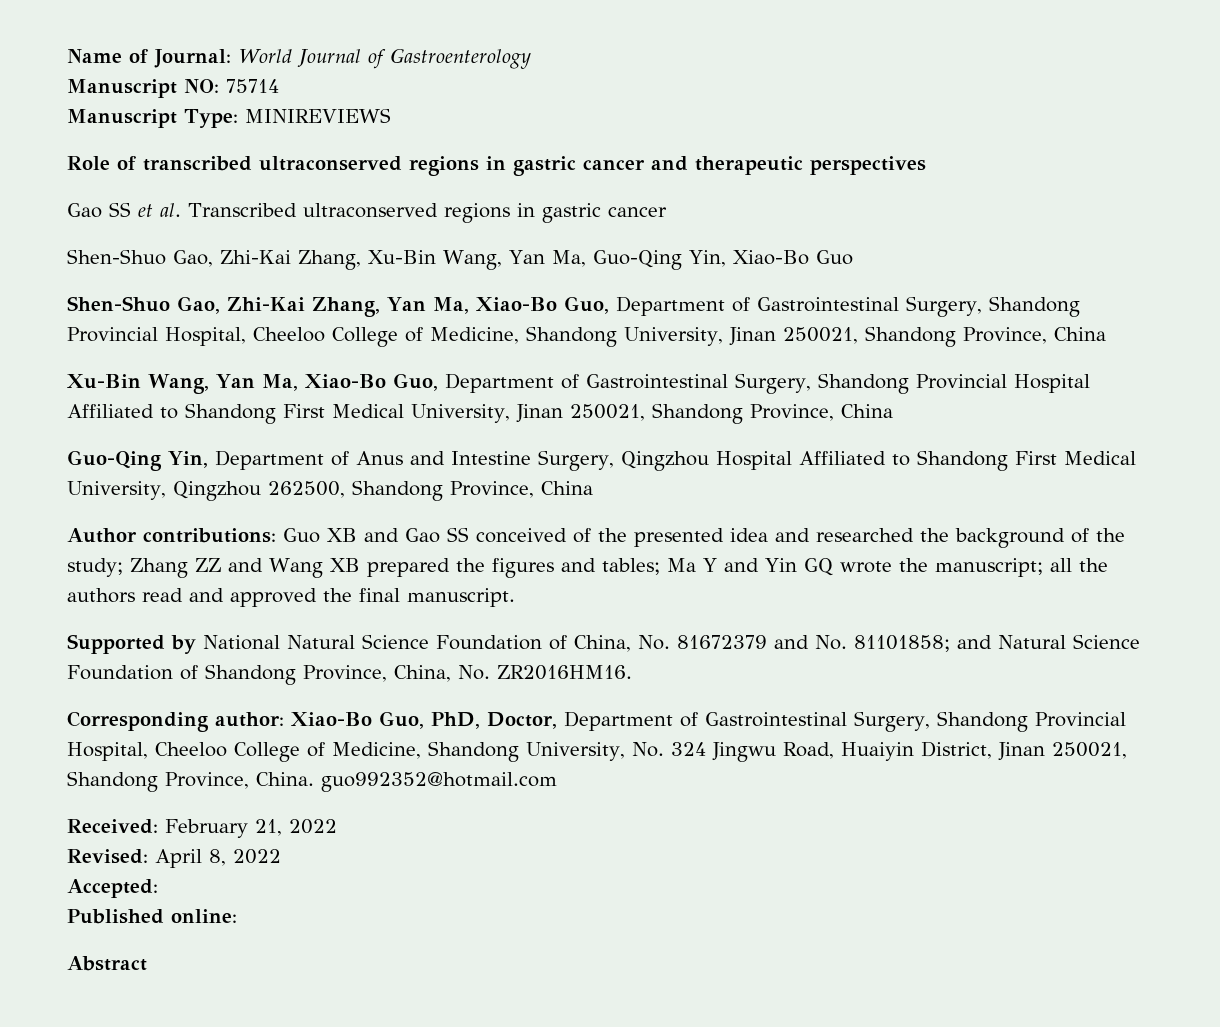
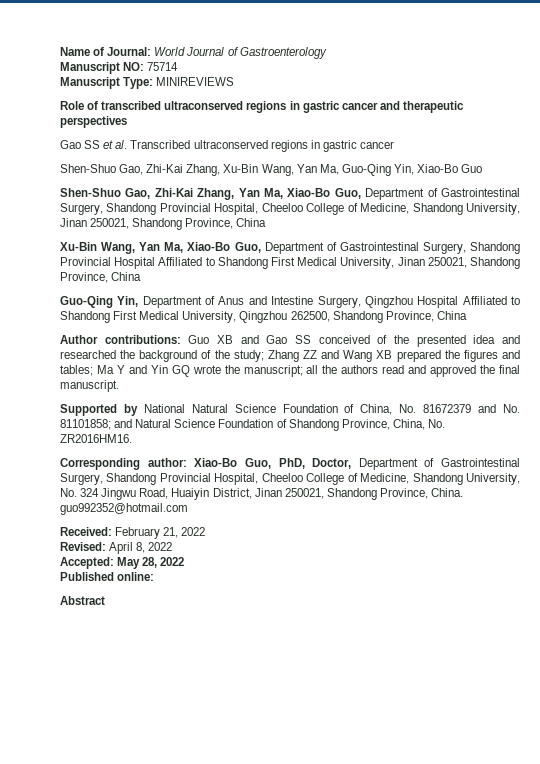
(158, 888) none -> [117,557,185,569] May 28, 2022

